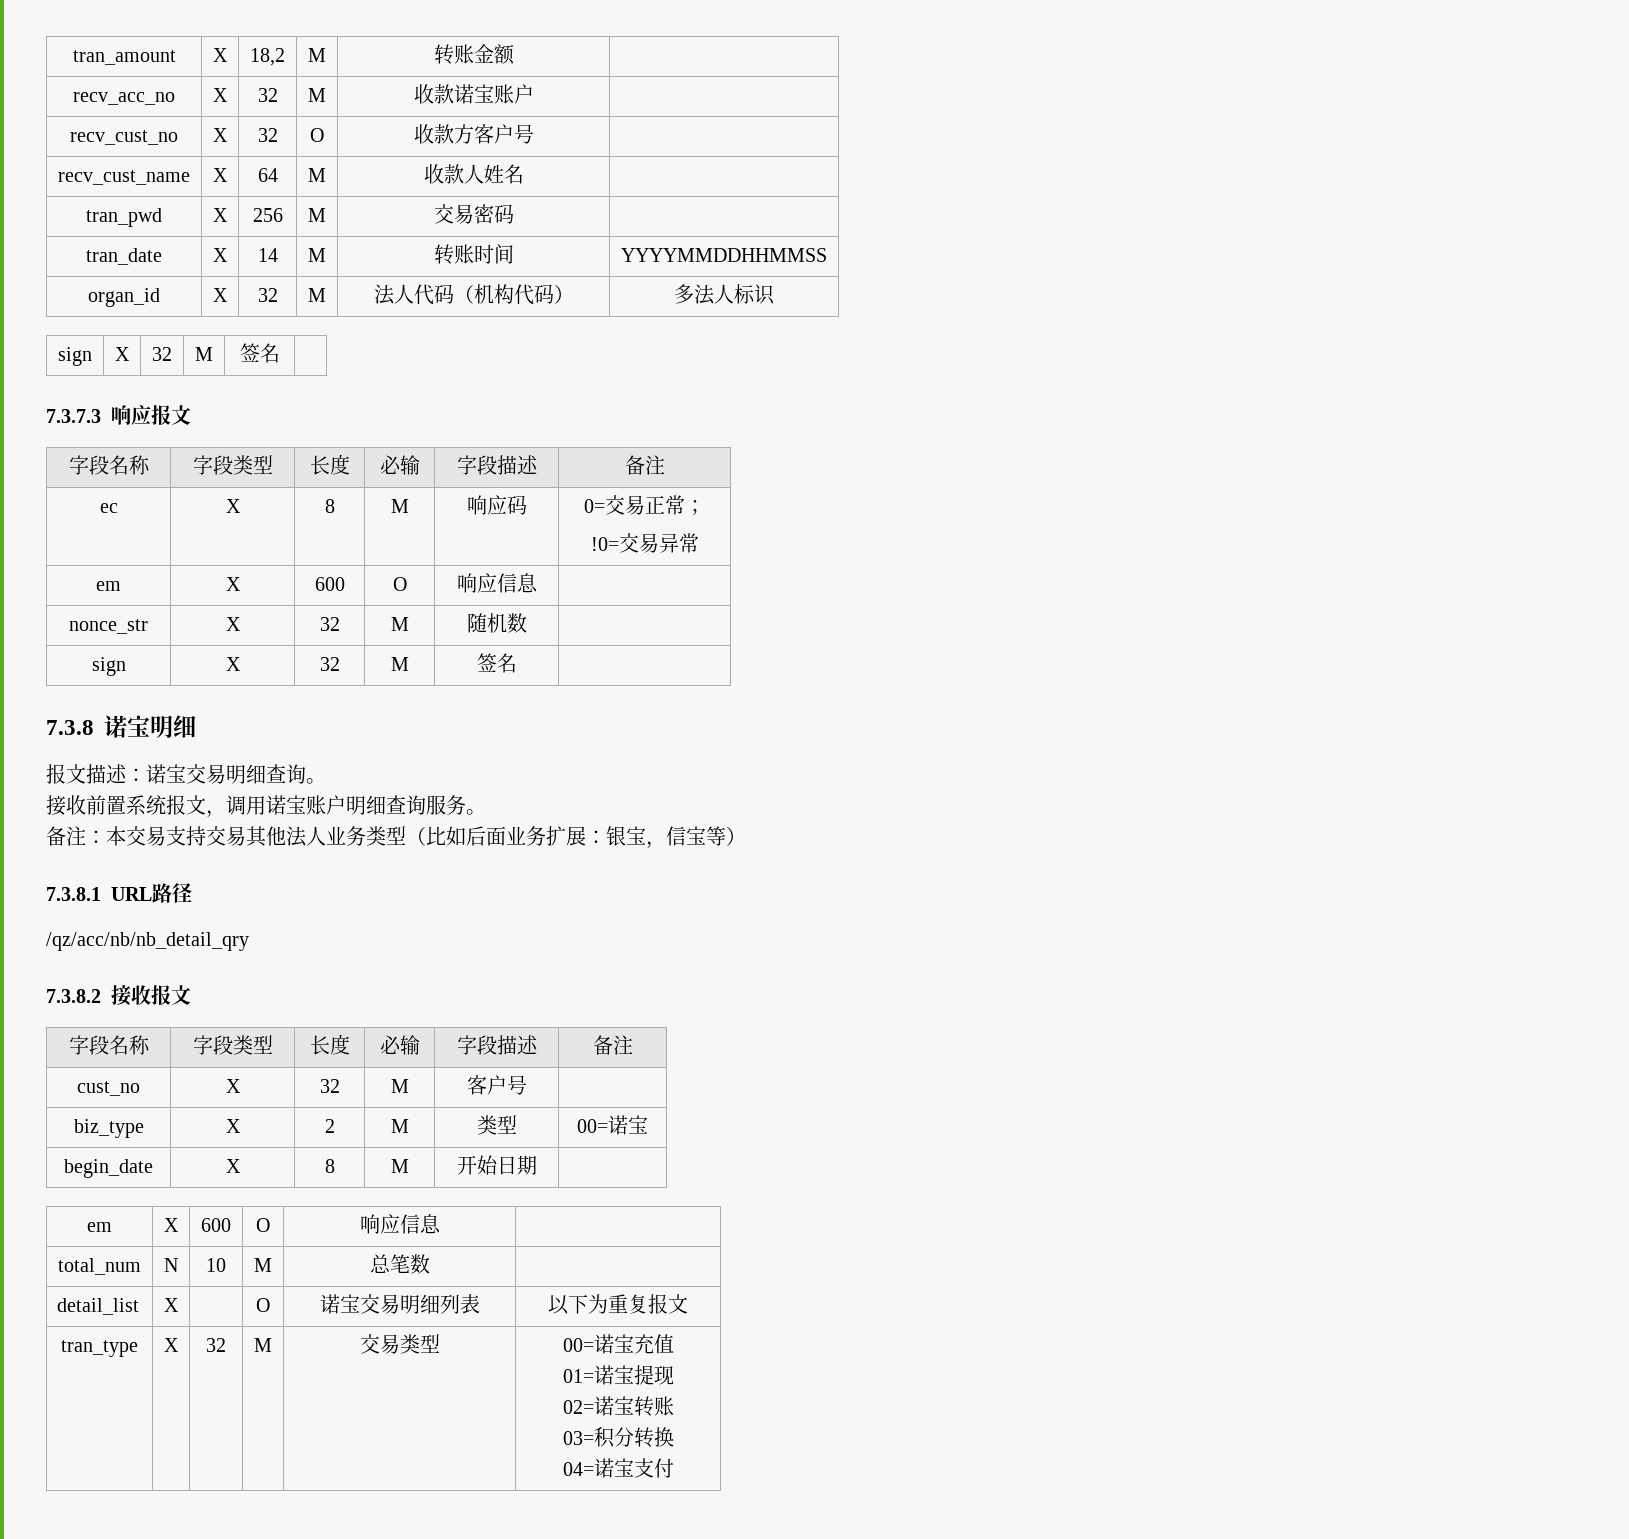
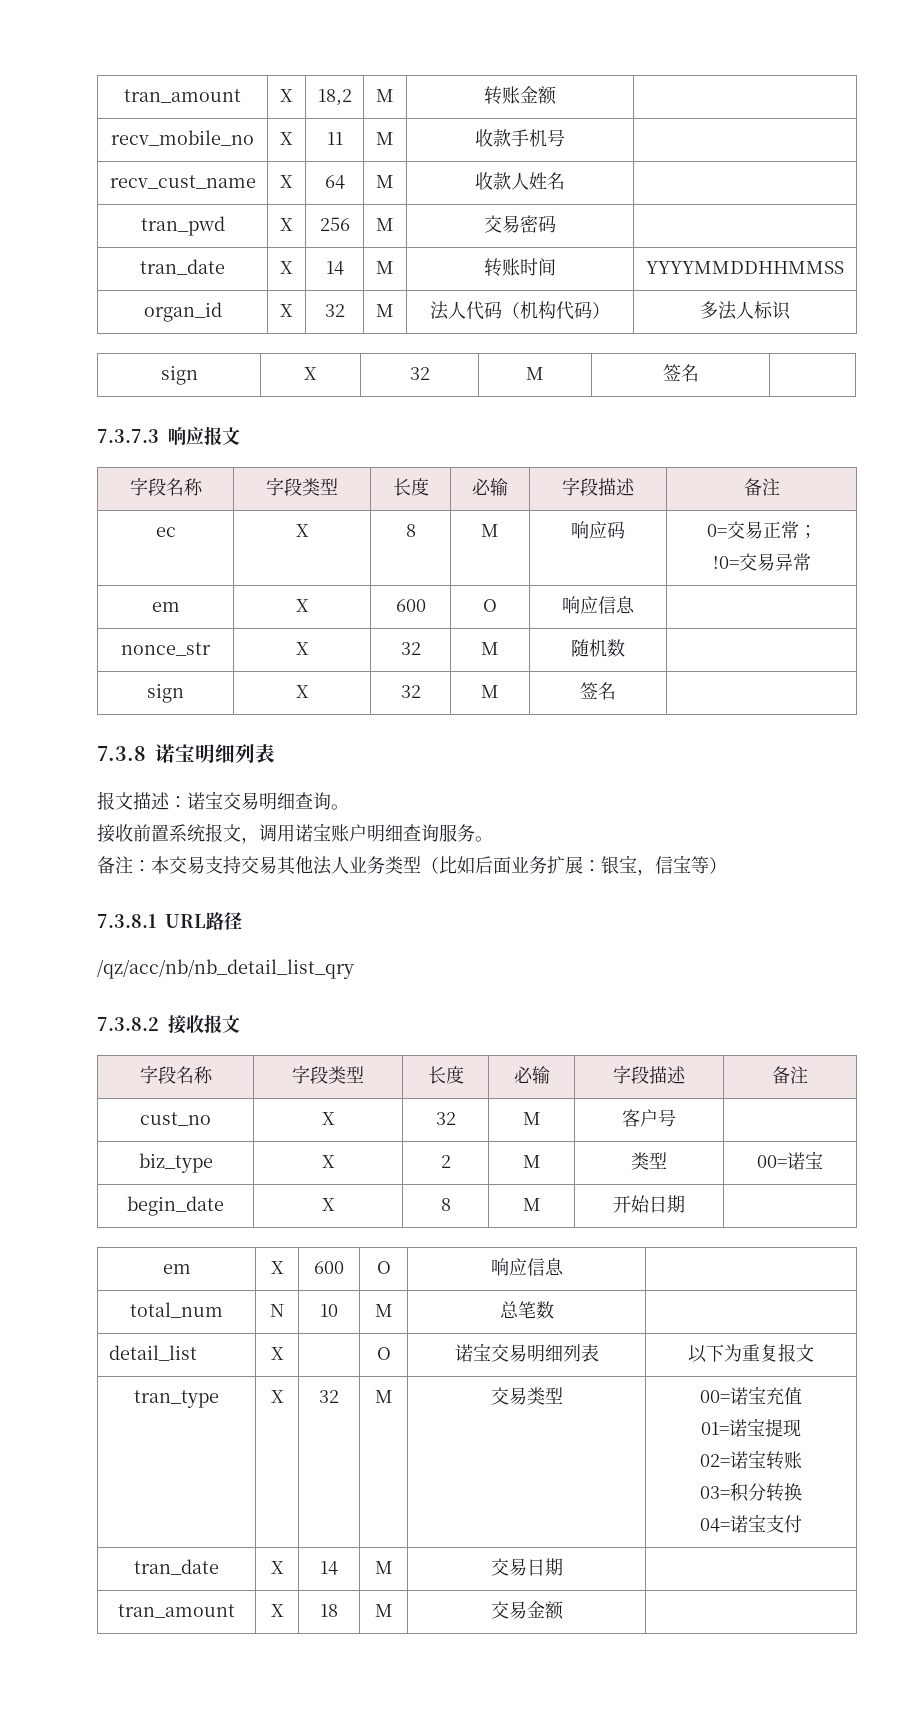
[73,92,175,105] [213,88,228,102] [257,88,278,102] [308,88,326,102] [413,84,534,104] [70,130,178,145] [213,128,228,142] [257,128,278,142] [310,128,324,142] [413,124,514,144] recv_acc_no | X | 32 | M | 收款诺宝账户 | // recv_cust_no | X | 32 | O | 收款方客户 -> [111,130,254,146] [280,132,293,145] [326,132,343,145] [376,132,394,145] [475,129,547,147] recv_mobile_no | X | 11 | M | 收款手机
(196, 726) none -> [235,744,275,764] 列表
[46,932,249,951] /qz/acc/nb/nb_detail_qry -> [97,959,354,979] /qz/acc/nb/nb_detail_list_qry
(674, 1468) none -> [134,1559,219,1575] [270,1561,284,1574] [320,1561,338,1575] [374,1561,393,1574] [490,1558,563,1576] [118,1604,235,1618] [270,1604,284,1617] [320,1604,338,1617] [374,1604,393,1617] [490,1601,564,1620] // tran_date | X | 14 | M | 交易日期 | // tran_amount | X | 18 | M | 交易金额 |

